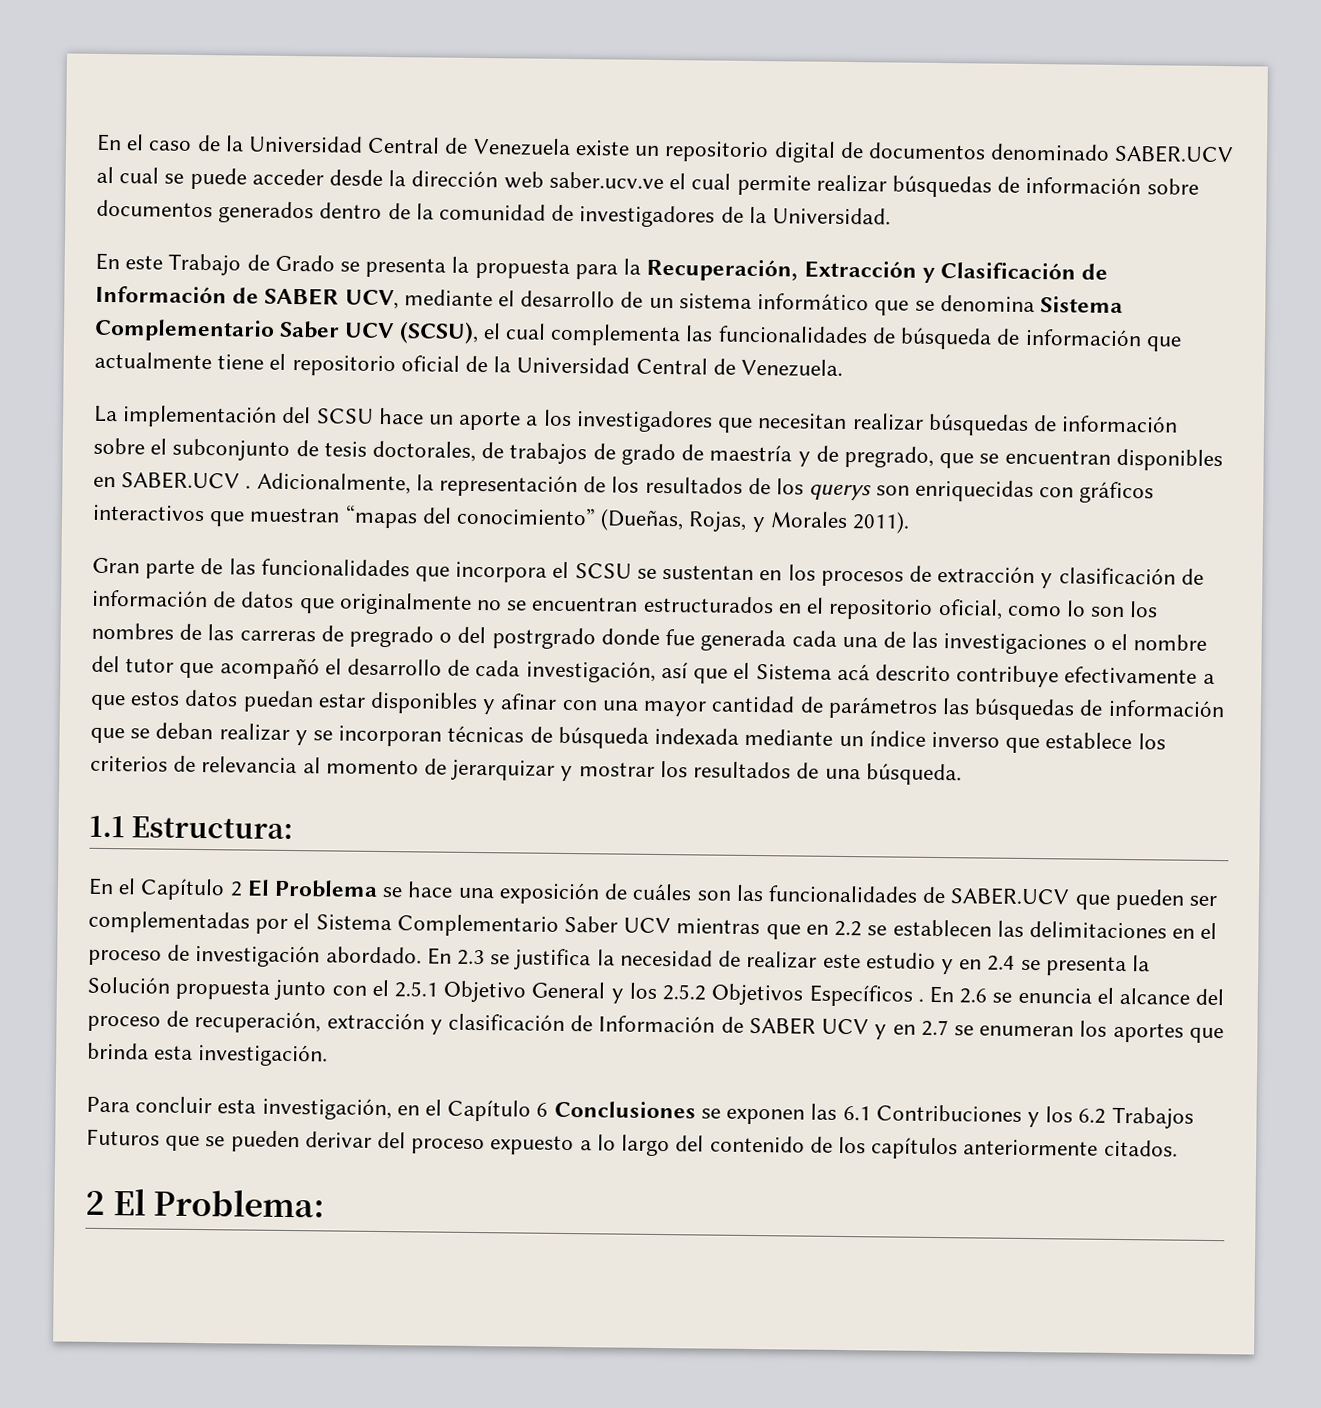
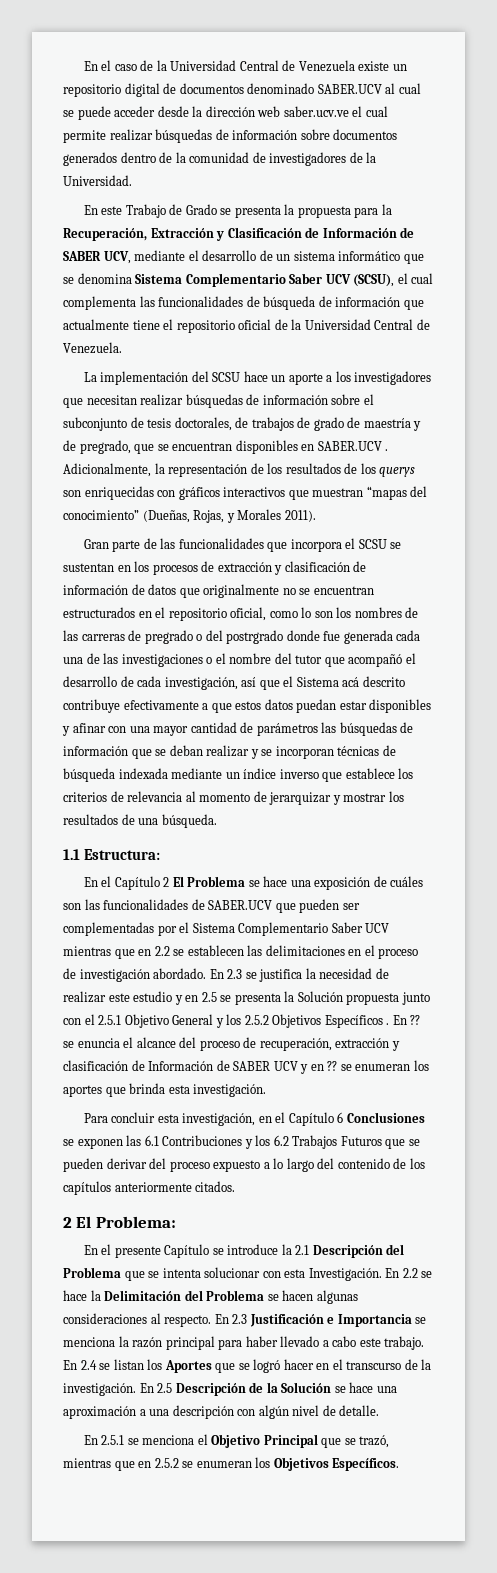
[987,955,1016,971] 2.4 -> [201,992,217,1002] 2.5
[959,988,988,1004] 2.6 -> [410,1015,421,1025] ??
[920,1019,949,1037] 2.7 -> [327,1061,338,1071] ??
(326, 1203) none -> [83,1244,405,1258] [63,1267,433,1281] [63,1290,358,1304] [63,1313,427,1327] [63,1336,425,1350] [63,1359,432,1373] [63,1382,397,1396] [63,1405,380,1419] [83,1434,390,1448] [63,1457,400,1471] // En el presente Capítulo se introduce la 2.1 Descripción del Problema que se intenta solucionar con esta Investigación. En 2.2 se hace la Delimitación del Problema se hacen algunas consideraciones al respecto. En 2.3 Justificación e Importancia se menciona la razón principal para haber llevado a cabo este trabajo. En 2.4 se listan los Aportes que se logró hacer en el transcurso de la investigación. En 2.5 Descripción de la Solución se hace una aproximación a una descripción con algún nivel de detalle. // En 2.5.1 se menciona el Objetivo Principal que se trazó, mientras que en 2.5.2 se enumeran los Objetivos Específicos.

